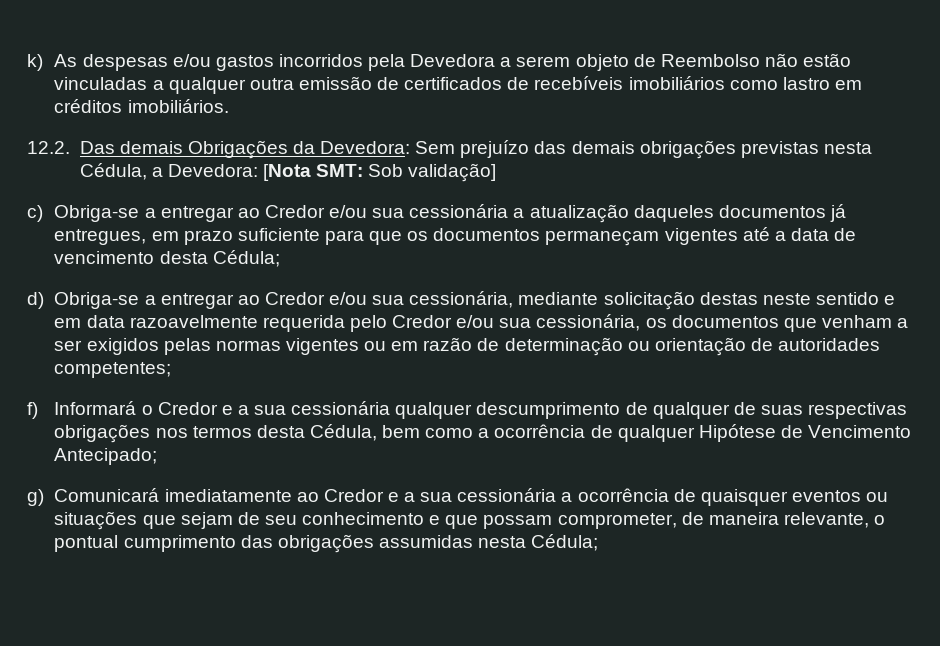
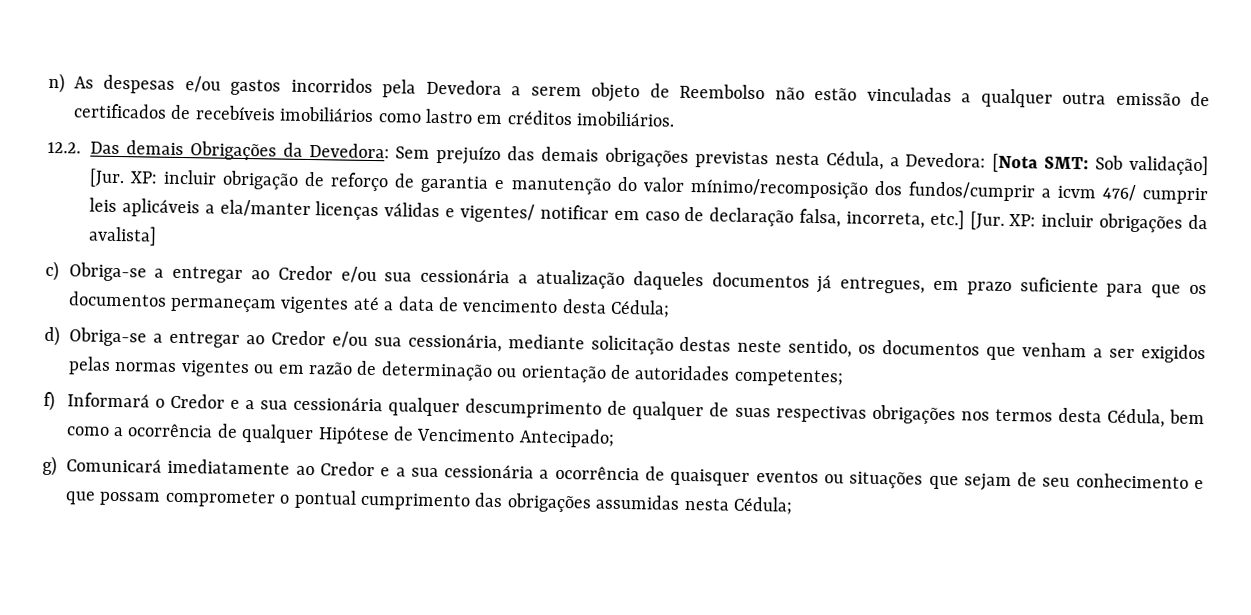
[27,54,43,71] k) -> [48,72,65,94] n)
(497, 172) none -> [89,168,1208,205] [89,197,1208,233] [88,225,157,246] [Jur. XP: incluir obrigação de reforço de garantia e manutenção do valor mínimo/recomposição dos fundos/cumprir a icvm 476/ cumprir leis aplicáveis a ela/manter licenças válidas e vigentes/ notificar em caso de declaração falsa, incorreta, etc.] [Jur. XP: incluir obrigações da avalista]
[815,292,896,305] [54,314,641,332] sentido e em data razoavelmente requerida pelo Credor e/ou sua cessionária, -> [788,338,853,358] sentido,
[557,512,869,529] comprometer, de maneira relevante, -> [164,489,276,508] comprometer

